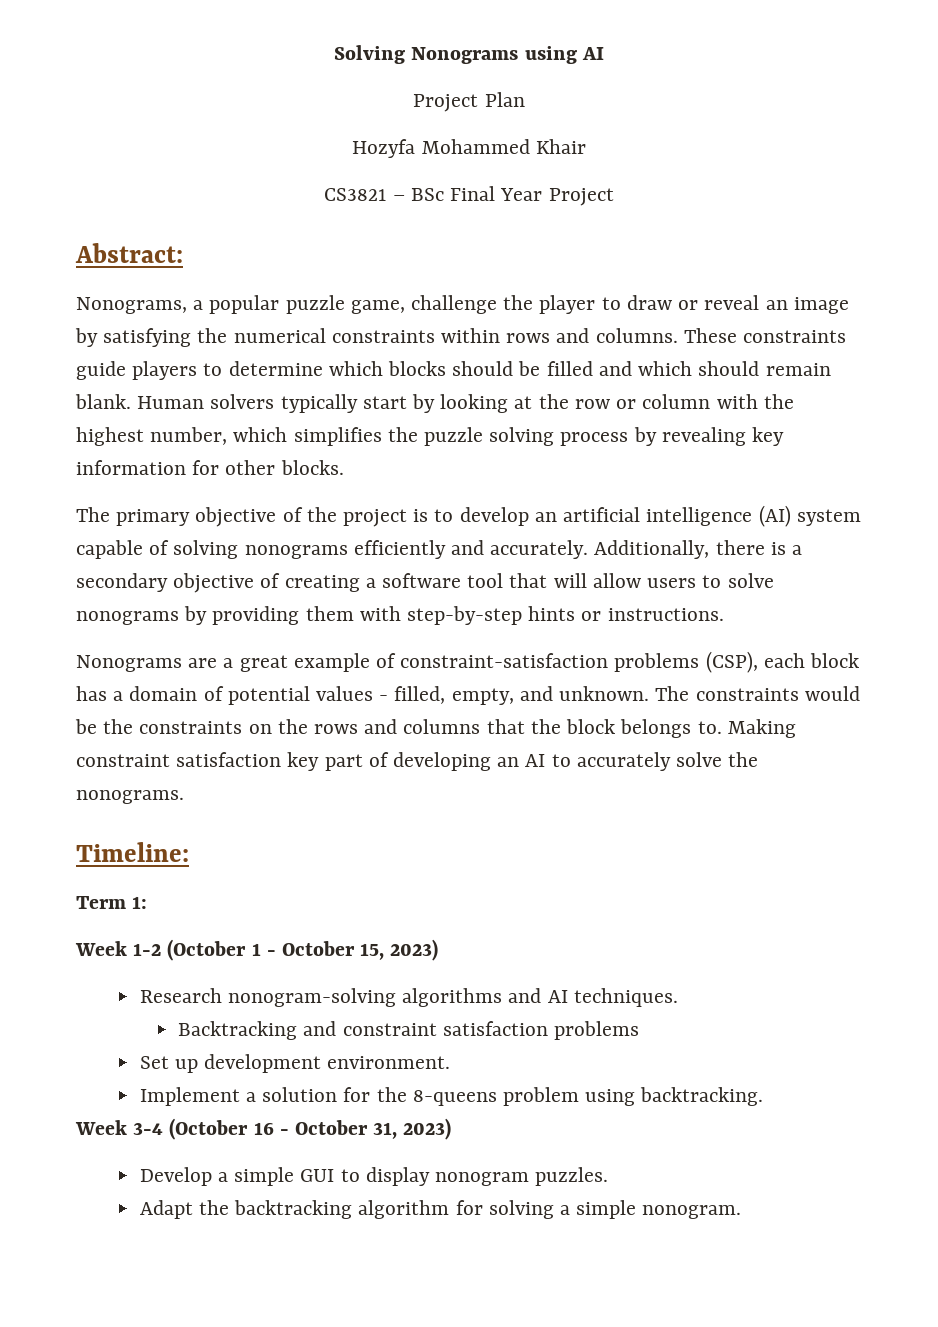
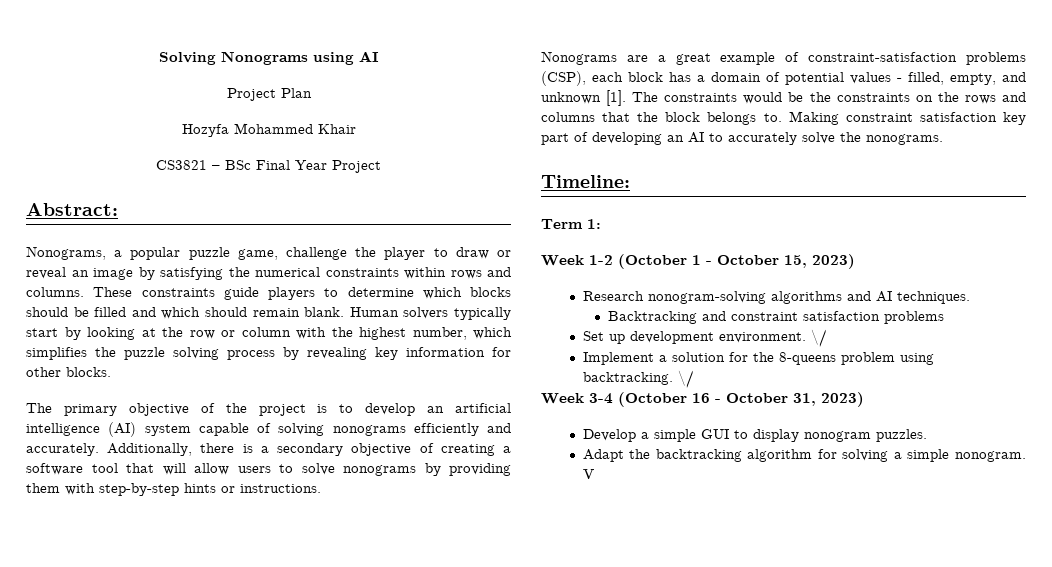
[559,686,650,701] unknown. -> [541,90,627,106] unknown [1].
(451, 1062) none -> [810,329,827,347] \/
(764, 1096) none -> [677,370,694,388] \/
(742, 1212) none -> [582,469,594,479] V

